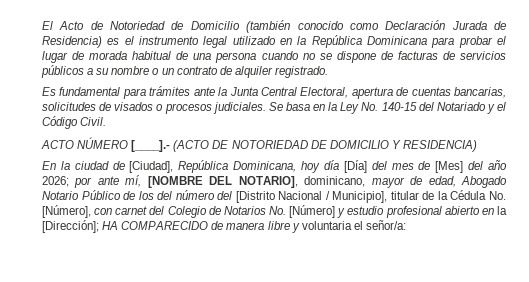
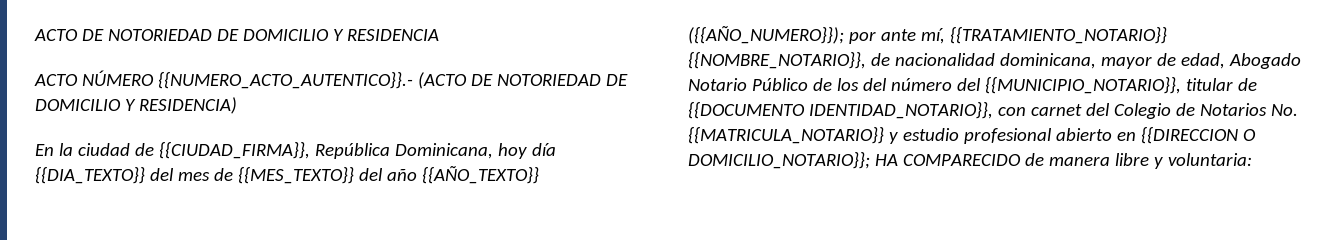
[42,20,507,33] [42,35,506,48] [42,51,506,63] [41,65,328,78] [42,86,506,99] [42,102,506,114] [42,116,107,129] El Acto de Notoriedad de Domicilio (también conocido como Declaración Jurada de Residencia) es el instrumento legal utilizado en la República Dominicana para probar el lugar de morada habitual de una persona cuando no se dispone de facturas de servicios públicos a su nombre o un contrato de alquiler registrado. // Es fundamental para trámites ante la Junta Central Electoral, apertura de cuentas bancarias, solicitudes de visados o procesos judiciales. Se basa en la Ley No. 140-15 del Notariado y el Código Civil. -> [34,29,439,41] ACTO DE NOTORIEDAD DE DOMICILIO Y RESIDENCIA
[131,140,171,152] [____].- -> [157,71,413,89] {{NUMERO_ACTO_AUTENTICO}}.-
[129,161,174,173] [Ciudad], -> [158,141,310,159] {{CIUDAD_FIRMA}},
[343,160,367,173] [Día] -> [35,166,145,184] {{DIA_TEXTO}}
[435,161,464,173] [Mes] -> [237,166,354,184] {{MES_TEXTO}}
[42,176,69,187] 2026; -> [421,166,539,184] [688,26,844,44] {{AÑO_TEXTO}} ({{AÑO_NUMERO}});
[147,176,366,188] [NOMBRE DEL NOTARIO], dominicano, -> [949,26,1167,44] [688,51,1096,69] {{TRATAMIENTO_NOTARIO}} {{NOMBRE_NOTARIO}}, de nacionalidad dominicana,
[235,190,506,203] [42,205,91,218] [Distrito Nacional / Municipio], titular de la Cédula No. [Número], -> [984,76,1257,94] [688,101,993,119] {{MUNICIPIO_NOTARIO}}, titular de {{DOCUMENTO IDENTIDAD_NOTARIO}},
[289,205,336,218] [Número] -> [688,126,884,144] {{MATRICULA_NOTARIO}}
[497,206,508,215] [42,220,99,233] la [Dirección]; -> [1140,126,1256,144] [688,151,870,169] {{DIRECCION O DOMICILIO_NOTARIO}};
[301,220,406,230] voluntaria el señor/a: -> [1167,153,1252,166] voluntaria:

